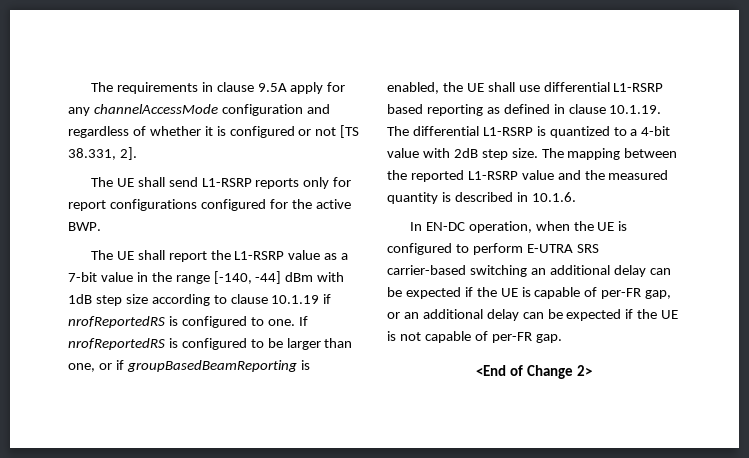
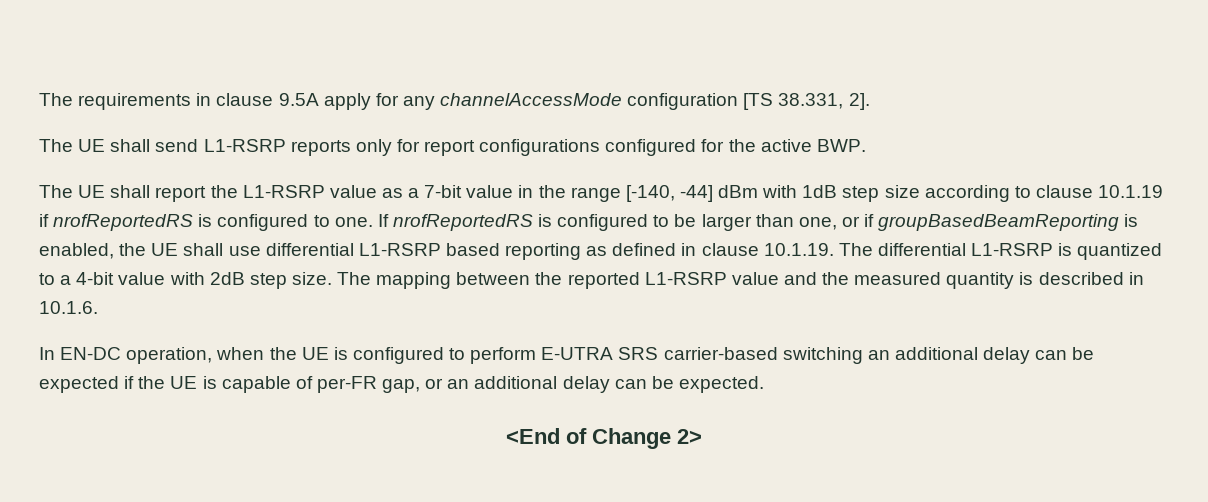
[306,104,330,114] [68,126,337,138] and regardless of whether it is configured or not -> (739, 101) none
[566,309,679,321] [387,331,562,343] expected if the UE is not capable of per-FR gap. -> [678,376,764,393] expected.

